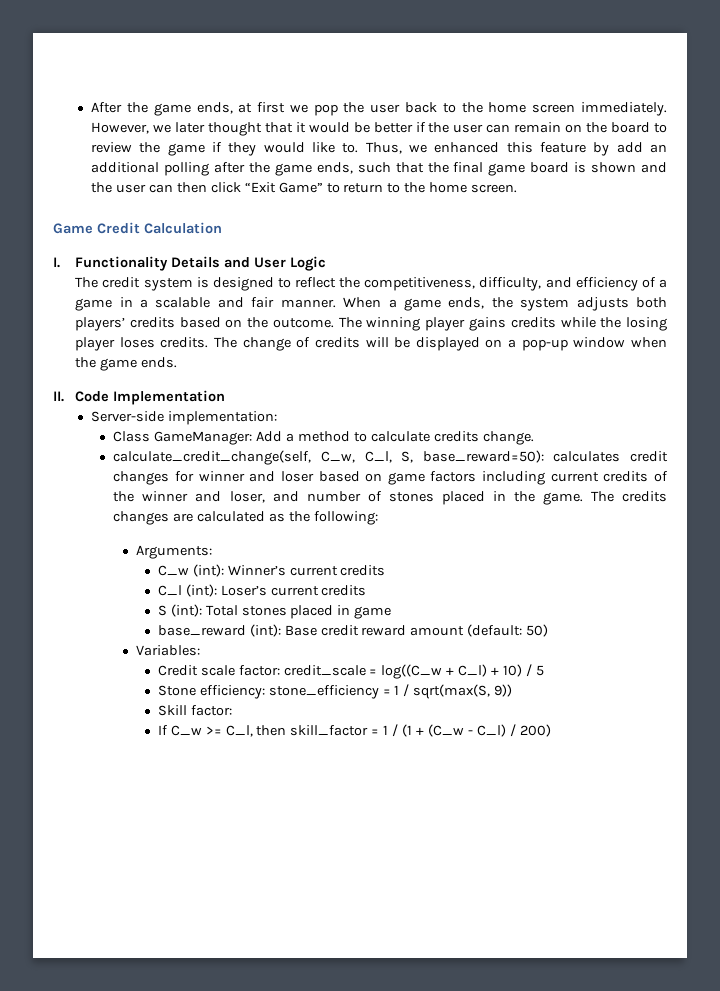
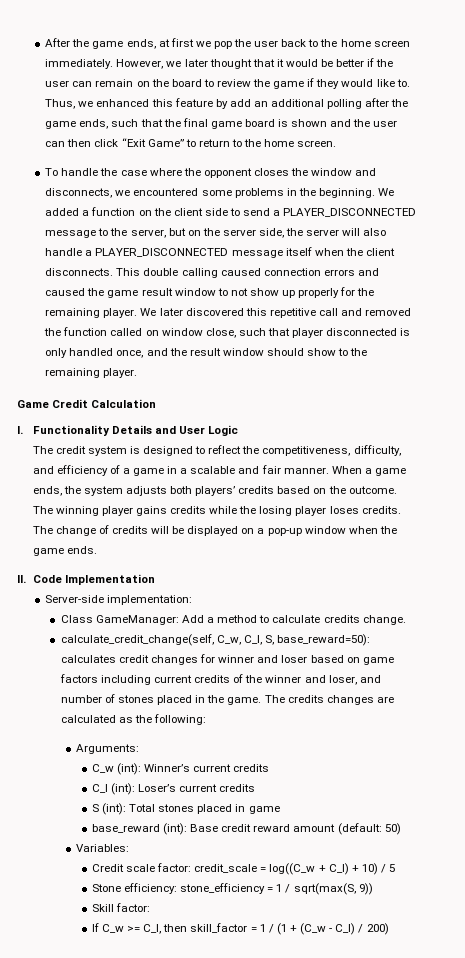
(518, 188) none -> [45,168,377,178] [45,188,395,198] [45,207,417,217] [45,228,387,238] [45,247,395,258] [45,268,379,278] [45,287,375,298] [45,308,412,318] [44,327,411,338] [45,348,368,358] [45,368,138,378] // To handle the case where the opponent closes the window and disconnects, we encountered some problems in the beginning. We added a function on the client side to send a PLAYER_DISCONNECTED message to the server, but on the server side, the server will also handle a PLAYER_DISCONNECTED message itself when the client disconnects. This double calling caused connection errors and caused the game result window to not show up properly for the remaining player. We later discovered this repetitive call and removed the function called on window close, such that player disconnected is only handled once, and the result window should show to the remaining player.

